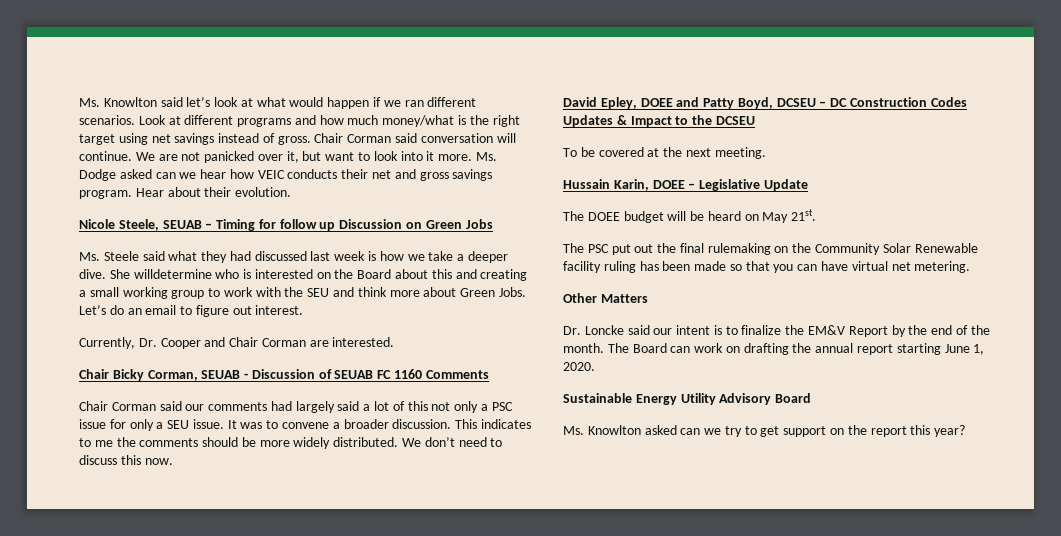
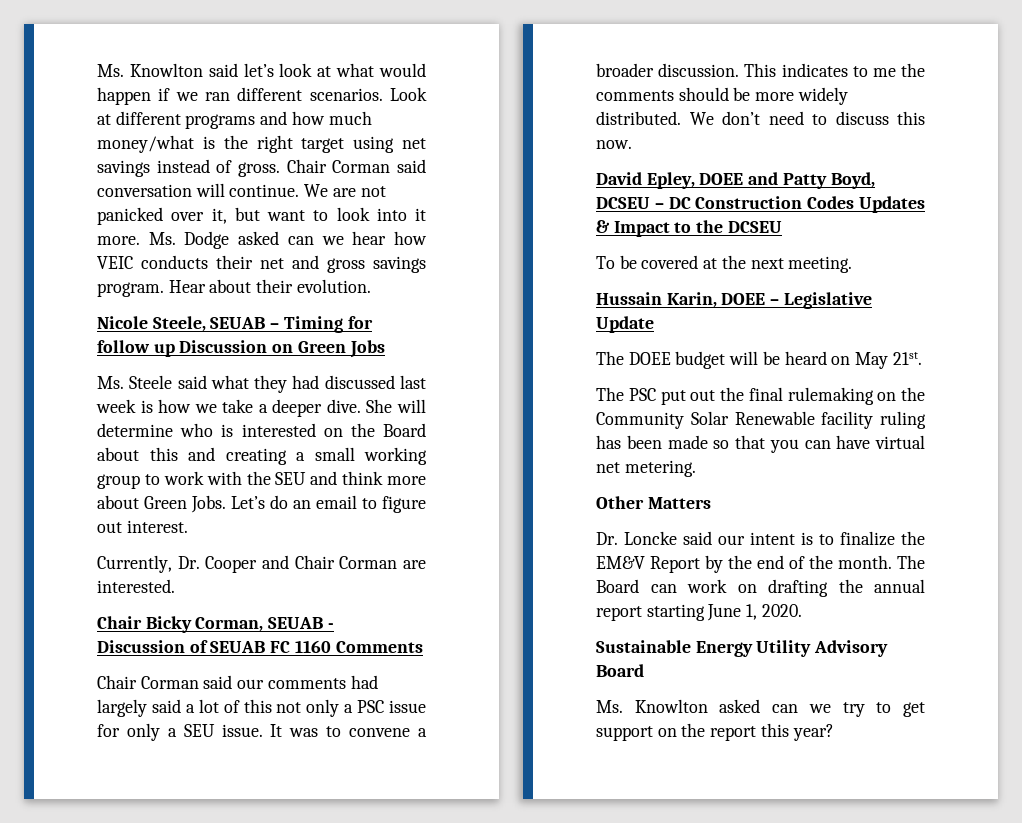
[133,269,212,279] willdetermine -> [396,399,426,413] [97,423,173,437] will determine

